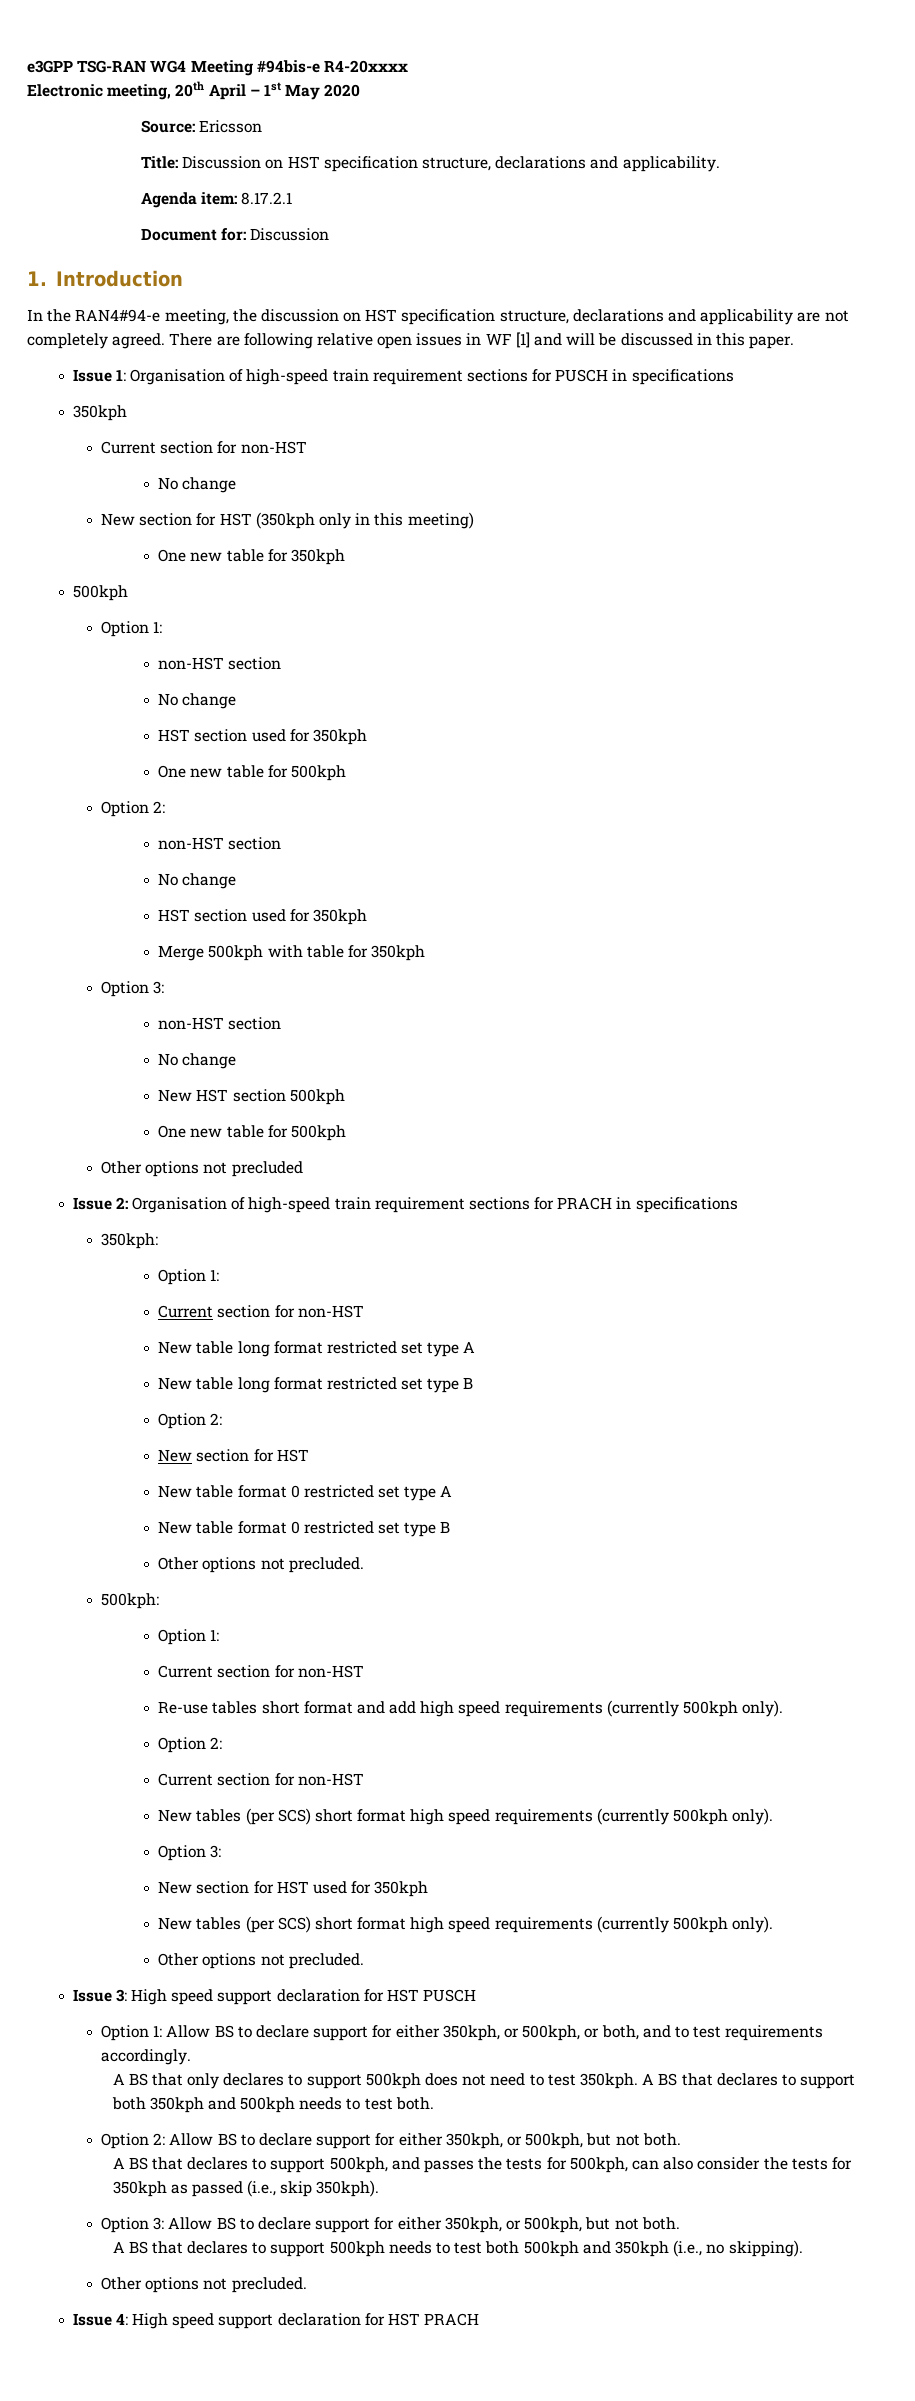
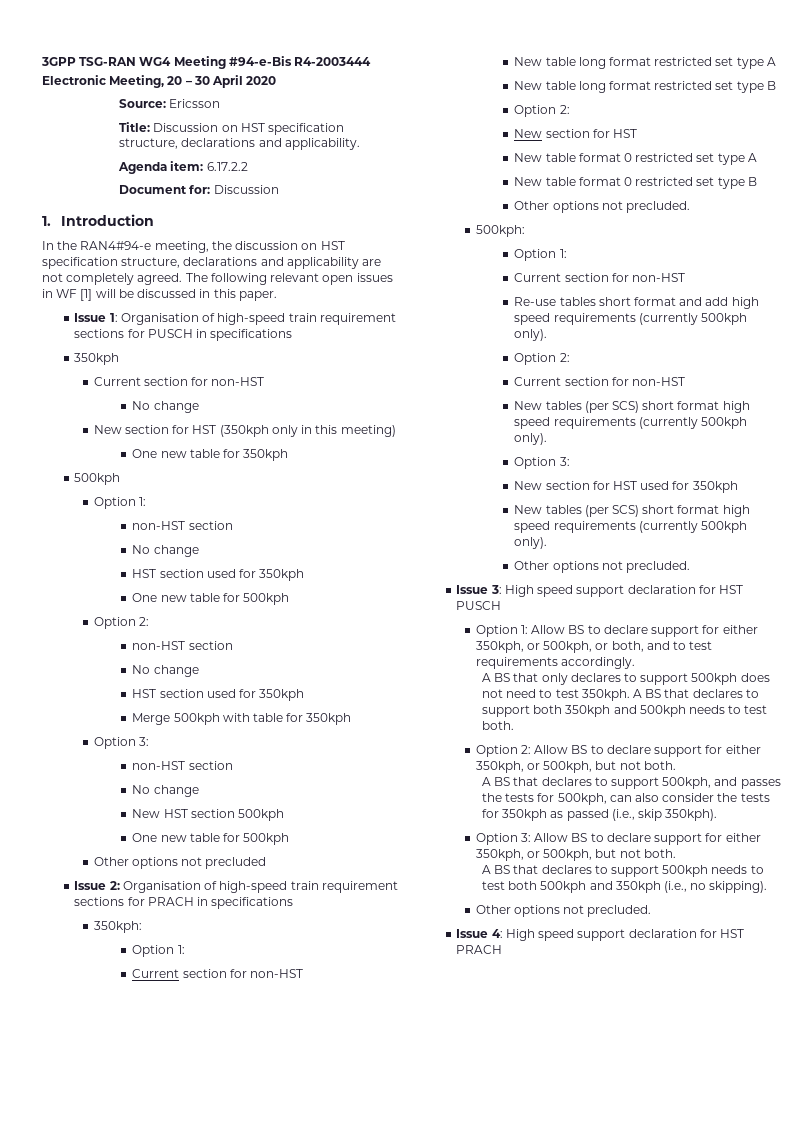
[27,60,73,73] e3GPP -> [41,57,76,66] 3GPP
[256,60,408,73] #94bis-e R4-20xxxx -> [228,56,372,66] #94-e-Bis R4-2003444
[107,81,321,100] meeting, 20th April – 1st May -> [109,75,244,88] Meeting, 20 – 30 April
[241,192,293,205] 8.17.2.1 -> [206,162,248,171] 6.17.2.2
[169,333,373,349] There are following relative -> [185,273,320,285] The following relevant
[534,333,563,346] and -> (93, 295) none

